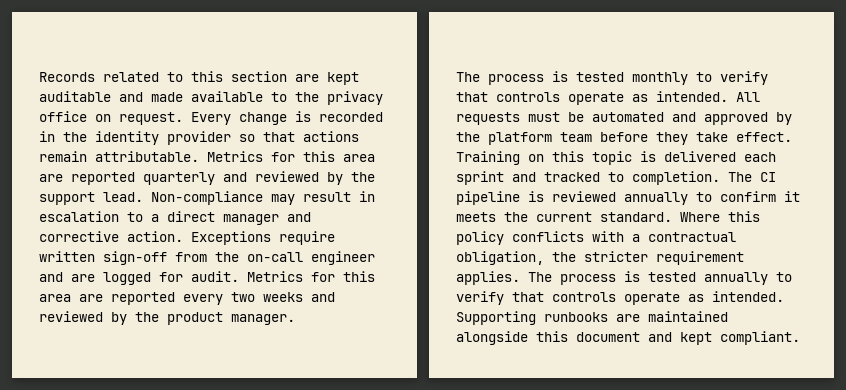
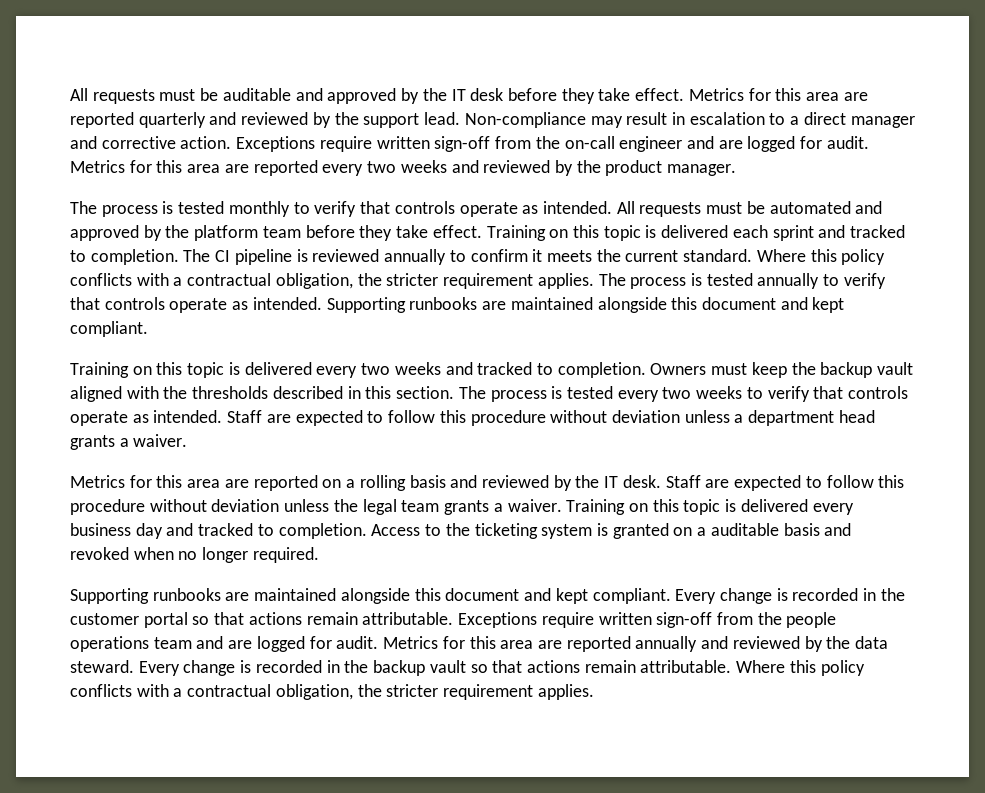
[39,71,359,85] [39,91,383,105] [39,111,383,125] [39,131,359,145] [39,151,199,162] Records related to this section are kept auditable and made available to the privacy office on request. Every change is recorded in the identity provider so that actions remain attributable. -> [70,88,685,104] All requests must be auditable and approved by the IT desk before they take effect.
(800, 338) none -> [70,362,914,378] [70,386,909,402] [70,410,875,426] [70,434,188,450] [70,475,905,491] [70,499,854,515] [70,523,852,539] [70,547,319,563] [70,588,905,604] [70,612,837,628] [70,636,889,652] [70,660,865,676] [70,684,594,700] // Training on this topic is delivered every two weeks and tracked to completion. Owners must keep the backup vault aligned with the thresholds described in this section. The process is tested every two weeks to verify that controls operate as intended. Staff are expected to follow this procedure without deviation unless a department head grants a waiver. // Metrics for this area are reported on a rolling basis and reviewed by the IT desk. Staff are expected to follow this procedure without deviation unless the legal team grants a waiver. Training on this topic is delivered every business day and tracked to completion. Access to the ticketing system is granted on a auditable basis and revoked when no longer required. // Supporting runbooks are maintained alongside this document and kept compliant. Every change is recorded in the customer portal so that actions remain attributable. Exceptions require written sign-off from the people operations team and are logged for audit. Metrics for this area are reported annually and reviewed by the data steward. Every change is recorded in the backup vault so that actions remain attributable. Where this policy conflicts with a contractual obligation, the stricter requirement applies.

